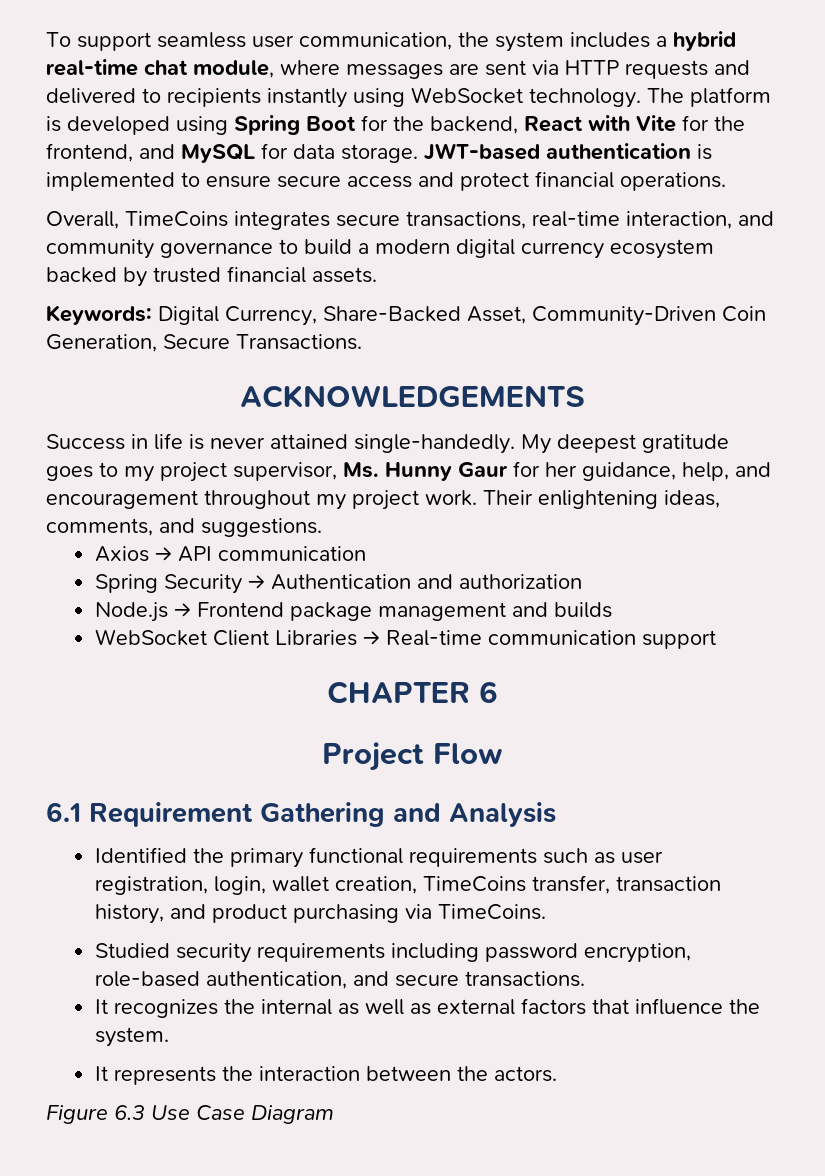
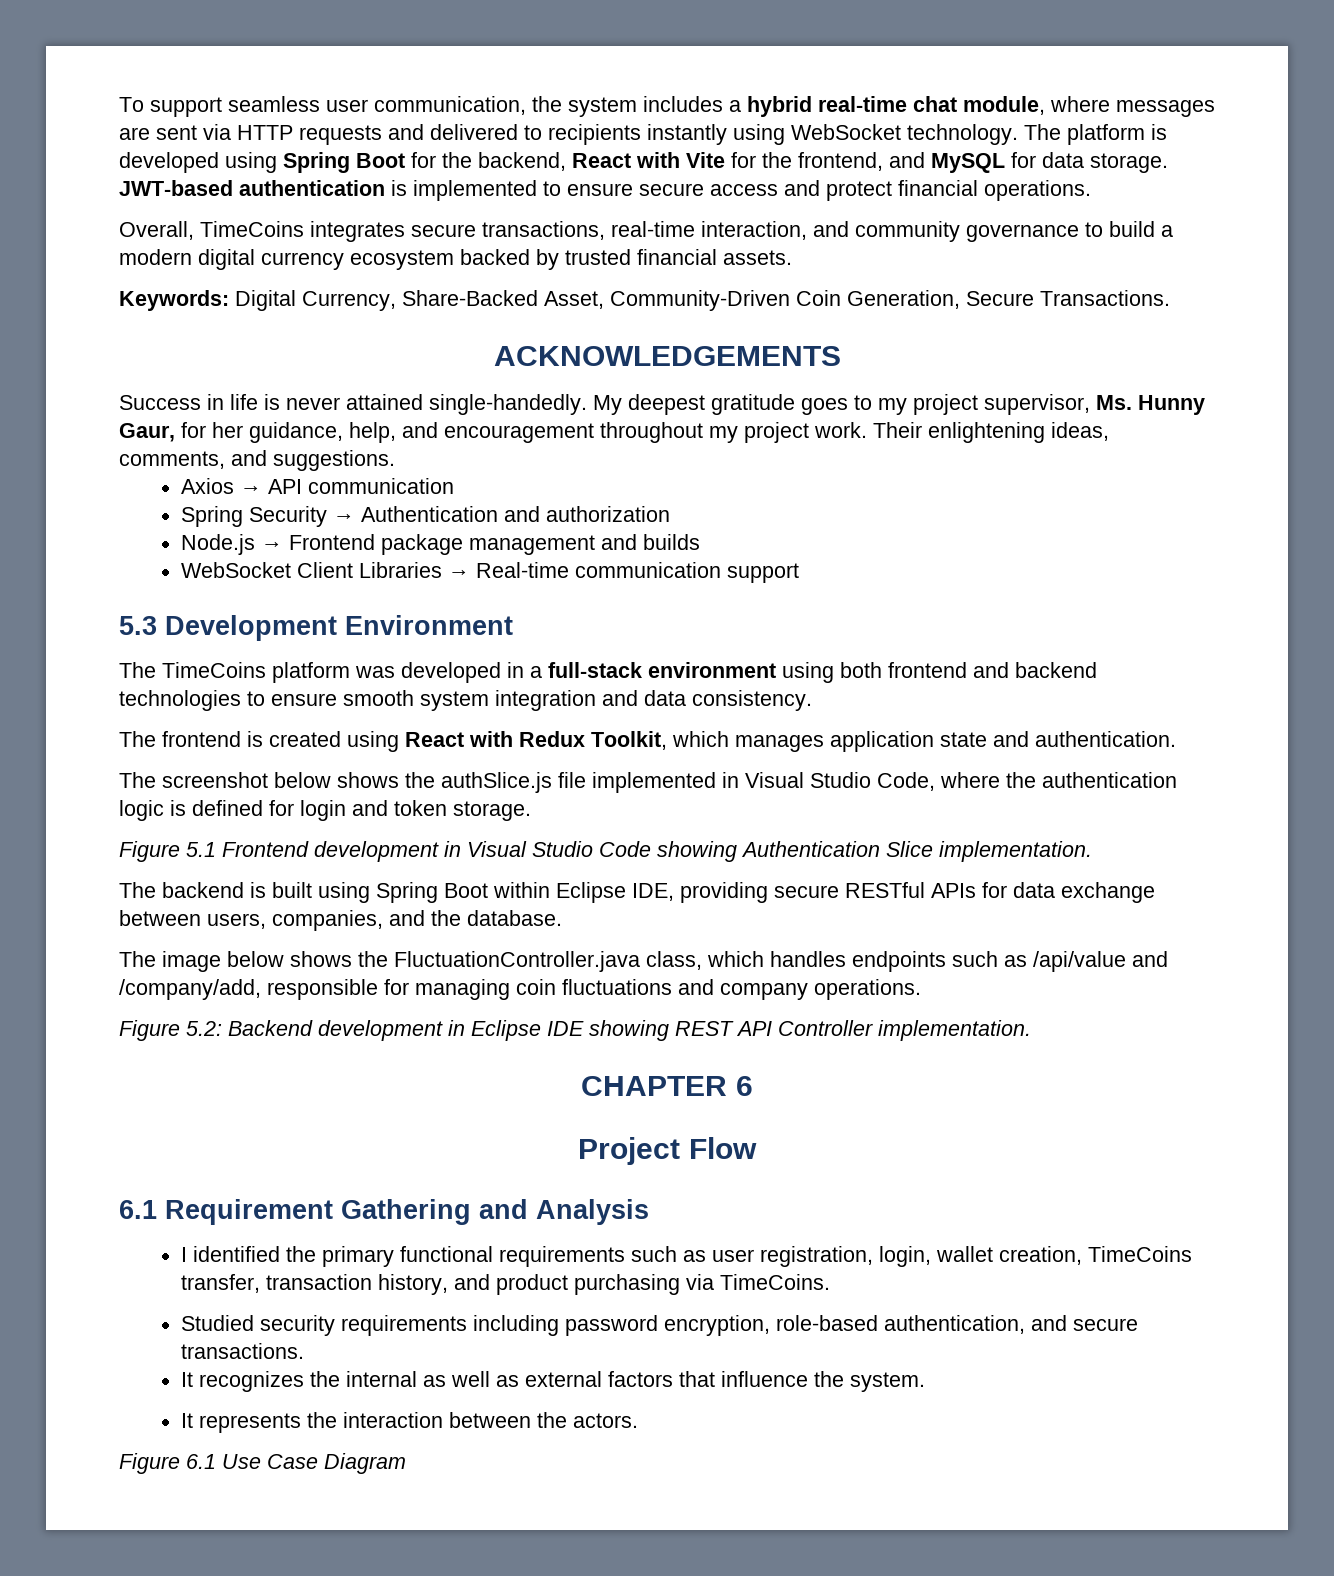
[458,462,508,477] Gaur -> [119,423,175,442] Gaur,
(716, 639) none -> [119,615,513,641] [119,662,1097,683] [119,690,812,711] [119,731,1176,752] [119,772,1177,793] [119,800,531,821] [119,841,1092,862] [119,882,1155,903] [119,910,562,931] [119,951,1168,972] [119,979,921,1000] [119,1020,1031,1041] // 5.3 Development Environment // The TimeCoins platform was developed in a full-stack environment using both frontend and backend technologies to ensure smooth system integration and data consistency. // The frontend is created using React with Redux Toolkit, which manages application state and authentication. // The screenshot below shows the authSlice.js file implemented in Visual Studio Code, where the authentication logic is defined for login and token storage. // Figure 5.1 Frontend development in Visual Studio Code showing Authentication Slice implementation. // The backend is built using Spring Boot within Eclipse IDE, providing secure RESTful APIs for data exchange between users, companies, and the database. // The image below shows the FluctuationController.java class, which handles endpoints such as /api/value and /company/add, responsible for managing coin fluctuations and company operations. // Figure 5.2: Backend development in Eclipse IDE showing REST API Controller implementation.
[94,847,187,863] Identified -> [181,1246,281,1262] I identified
[114,1105,145,1120] 6.3 -> [186,1454,216,1469] 6.1

